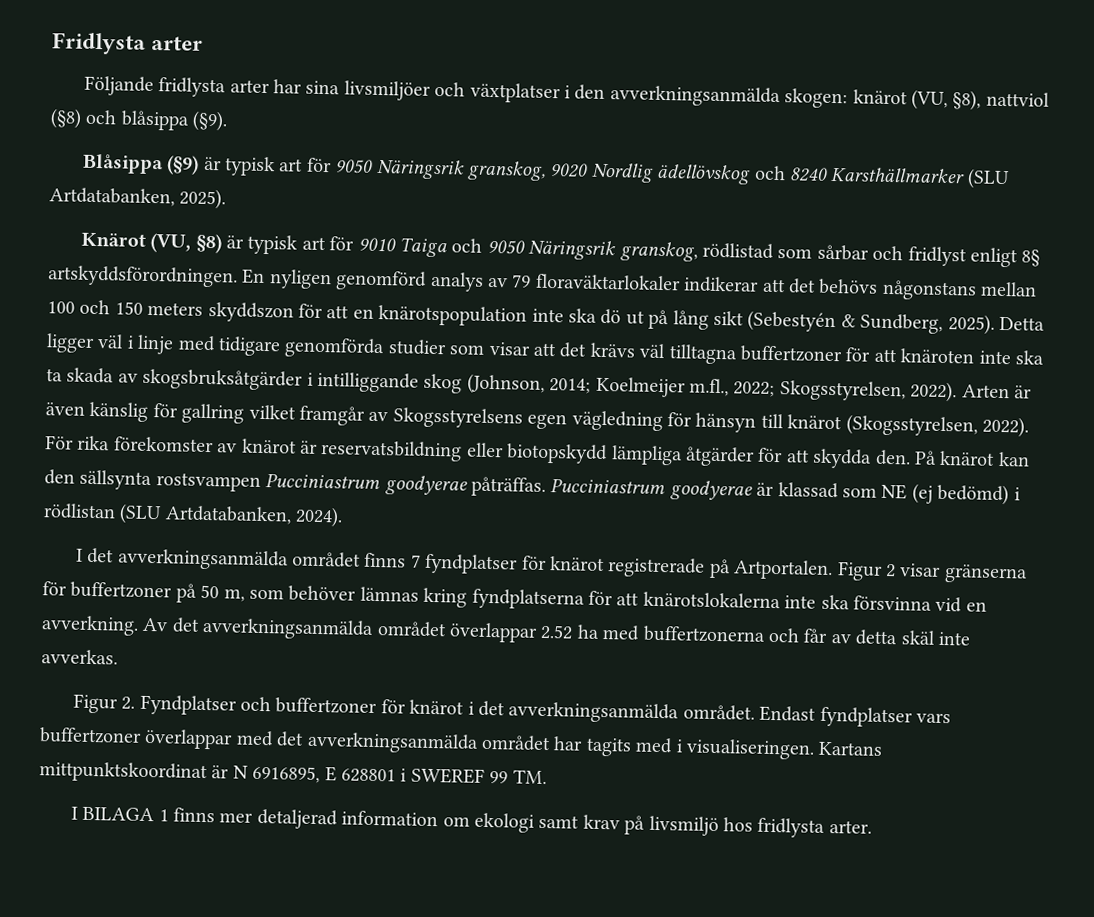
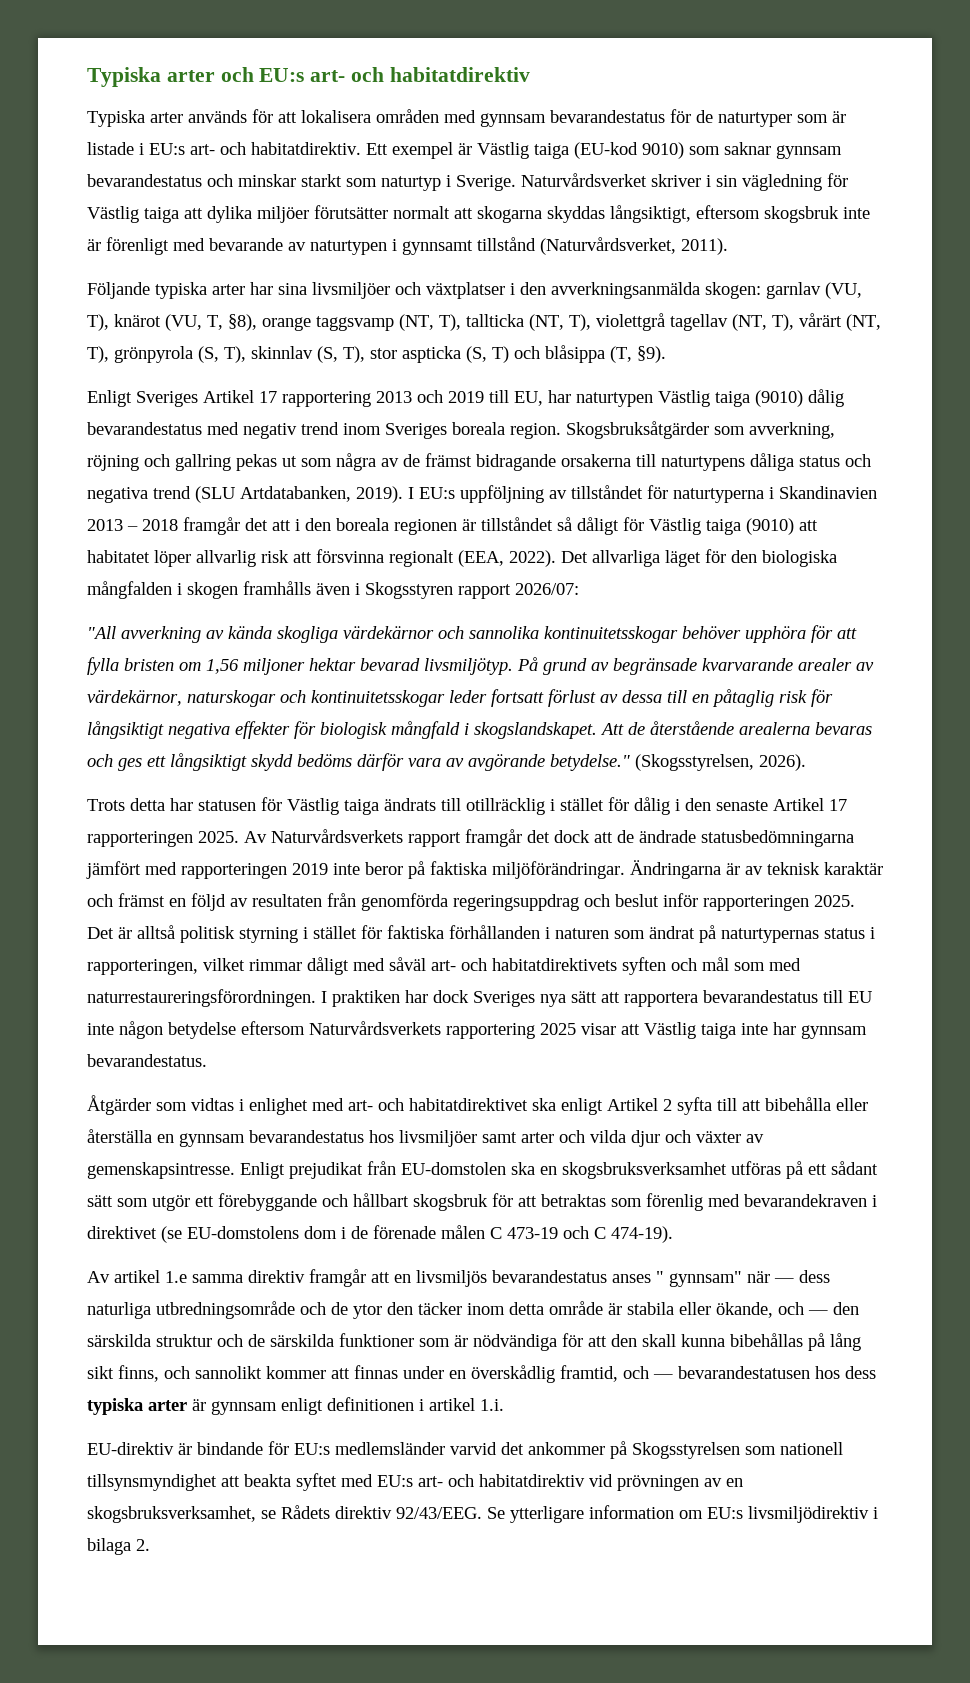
[52,32,204,55] Fridlysta arter -> [87,67,530,87] [87,109,846,127] [87,142,842,159] [87,173,848,191] [87,205,870,223] [87,237,728,255] Typiska arter och EU:s art- och habitatdirektiv // Typiska arter används för att lokalisera områden med gynnsam bevarandestatus för de naturtyper som är listade i EU:s art- och habitatdirektiv. Ett exempel är Västlig taiga (EU-kod 9010) som saknar gynnsam bevarandestatus och minskar starkt som naturtyp i Sverige. Naturvårdsverket skriver i sin vägledning för Västlig taiga att dylika miljöer förutsätter normalt att skogarna skyddas långsiktigt, eftersom skogsbruk inte är förenligt med bevarande av naturtypen i gynnsamt tillstånd (Naturvårdsverket, 2011).
[158,77,227,98] fridlysta -> [155,282,207,299] typiska
[852,89,1050,111] [50,108,229,132] [81,153,1010,190] [49,187,227,210] [80,232,1041,268] [47,265,1038,301] [47,299,1045,335] [46,333,1044,365] [46,367,1032,403] [45,401,1029,438] [45,435,1030,469] [44,469,1021,506] [43,503,344,528] [75,547,1028,584] [42,581,987,613] [41,615,970,646] [41,649,118,665] [72,693,952,728] [39,727,884,760] [39,761,547,785] [70,806,872,838] knärot (VU, §8), nattviol (§8) och blåsippa (§9). // Blåsippa (§9) är typisk art för 9050 Näringsrik granskog, 9020 Nordlig ädellövskog och 8240 Karsthällmarker (SLU Artdatabanken, 2025). // Knärot (VU, §8) är typisk art för 9010 Taiga och 9050 Näringsrik granskog, rödlistad som sårbar och fridlyst enligt 8§ artskyddsförordningen. En nyligen genomförd analys av 79 floraväktarlokaler indikerar att det behövs någonstans mellan 100 och 150 meters skyddszon för att en knärotspopulation inte ska dö ut på lång sikt (Sebestyén & Sundberg, 2025). Detta ligger väl i linje med tidigare genomförda studier som visar att det krävs väl tilltagna buffertzoner för att knäroten inte ska ta skada av skogsbruksåtgärder i intilliggande skog (Johnson, 2014; Koelmeijer m.fl., 2022; Skogsstyrelsen, 2022). Arten är även känslig för gallring vilket framgår av Skogsstyrelsens egen vägledning för hänsyn till knärot (Skogsstyrelsen, 2022). För rika förekomster av knärot är reservatsbildning eller biotopskydd lämpliga åtgärder för att skydda den. På knärot kan den sällsynta rostsvampen Pucciniastrum goodyerae påträffas. Pucciniastrum goodyerae är klassad som NE (ej bedömd) i rödlistan (SLU Artdatabanken, 2024). // I det avverkningsanmälda området finns 7 fyndplatser för knärot registrerade på Artportalen. Figur 2 visar gränserna för buffertzoner på 50 m, som behöver lämnas kring fyndplatserna för att knärotslokalerna inte ska försvinna vid en avverkning. Av det avverkningsanmälda området överlappar 2.52 ha med buffertzonerna och får av detta skäl inte avverkas. // Figur 2. Fyndplatser och buffertzoner för knärot i det avverkningsanmälda området. Endast fyndplatser vars buffertzoner överlappar med det avverkningsanmälda området har tagits med i visualiseringen. Kartans mittpunktskoordinat är N 6916895, E 628801 i SWEREF 99 TM. // I BILAGA 1 finns mer detaljerad information om ekologi samt krav på livsmiljö hos fridlysta arter. -> [766,282,862,299] [87,313,881,331] [87,345,666,363] [87,389,844,407] [87,421,835,439] [87,453,871,471] [87,485,877,503] [87,517,818,535] [87,549,837,567] [87,581,579,599] [87,625,857,643] [87,657,874,675] [87,689,833,707] [87,721,872,739] [87,753,806,771] [87,797,847,815] [87,829,854,847] [86,860,883,879] [87,893,855,911] [87,925,875,943] [87,957,801,975] [87,989,872,1007] [87,1021,867,1039] [87,1054,207,1067] [87,1095,868,1115] [87,1129,764,1147] [87,1161,878,1179] [87,1193,877,1211] [87,1225,673,1243] [87,1269,830,1287] [87,1301,859,1319] [87,1333,861,1351] [87,1365,876,1383] [87,1397,504,1415] [87,1441,843,1459] [87,1473,743,1491] [87,1505,878,1523] [87,1538,150,1555] garnlav (VU, T), knärot (VU, T, §8), orange taggsvamp (NT, T), tallticka (NT, T), violettgrå tagellav (NT, T), vårärt (NT, T), grönpyrola (S, T), skinnlav (S, T), stor aspticka (S, T) och blåsippa (T, §9). // Enligt Sveriges Artikel 17 rapportering 2013 och 2019 till EU, har naturtypen Västlig taiga (9010) dålig bevarandestatus med negativ trend inom Sveriges boreala region. Skogsbruksåtgärder som avverkning, röjning och gallring pekas ut som några av de främst bidragande orsakerna till naturtypens dåliga status och negativa trend (SLU Artdatabanken, 2019). I EU:s uppföljning av tillståndet för naturtyperna i Skandinavien 2013 – 2018 framgår det att i den boreala regionen är tillståndet så dåligt för Västlig taiga (9010) att habitatet löper allvarlig risk att försvinna regionalt (EEA, 2022). Det allvarliga läget för den biologiska mångfalden i skogen framhålls även i Skogsstyren rapport 2026/07: // "All avverkning av kända skogliga värdekärnor och sannolika kontinuitetsskogar behöver upphöra för att fylla bristen om 1,56 miljoner hektar bevarad livsmiljötyp. På grund av begränsade kvarvarande arealer av värdekärnor, naturskogar och kontinuitetsskogar leder fortsatt förlust av dessa till en påtaglig risk för långsiktigt negativa effekter för biologisk mångfald i skogslandskapet. Att de återstående arealerna bevaras och ges ett långsiktigt skydd bedöms därför vara av avgörande betydelse." (Skogsstyrelsen, 2026). // Trots detta har statusen för Västlig taiga ändrats till otillräcklig i stället för dålig i den senaste Artikel 17 rapporteringen 2025. Av Naturvårdsverkets rapport framgår det dock att de ändrade statusbedömningarna jämfört med rapporteringen 2019 inte beror på faktiska miljöförändringar. Ändringarna är av teknisk karaktär och främst en följd av resultaten från genomförda regeringsuppdrag och beslut inför rapporteringen 2025. Det är alltså politisk styrning i stället för faktiska förhållanden i naturen som ändrat på naturtypernas status i rapporteringen, vilket rimmar dåligt med såväl art- och habitatdirektivets syften och mål som med naturrestaureringsförordningen. I praktiken har dock Sveriges nya sätt att rapportera bevarandestatus till EU inte någon betydelse eftersom Naturvårdsverkets rapportering 2025 visar att Västlig taiga inte har gynnsam bevarandestatus. // Åtgärder som vidtas i enlighet med art- och habitatdirektivet ska enligt Artikel 2 syfta till att bibehålla eller återställa en gynnsam bevarandestatus hos livsmiljöer samt arter och vilda djur och växter av gemenskapsintresse. Enligt prejudikat från EU-domstolen ska en skogsbruksverksamhet utföras på ett sådant sätt som utgör ett förebyggande och hållbart skogsbruk för att betraktas som förenlig med bevarandekraven i direktivet (se EU-domstolens dom i de förenade målen C 473-19 och C 474-19). // Av artikel 1.e samma direktiv framgår att en livsmiljös bevarandestatus anses " gynnsam" när — dess naturliga utbredningsområde och de ytor den täcker inom detta område är stabila eller ökande, och — den särskilda struktur och de särskilda funktioner som är nödvändiga för att den skall kunna bibehållas på lång sikt finns, och sannolikt kommer att finnas under en överskådlig framtid, och — bevarandestatusen hos dess typiska arter är gynnsam enligt definitionen i artikel 1.i. // EU-direktiv är bindande för EU:s medlemsländer varvid det ankommer på Skogsstyrelsen som nationell tillsynsmyndighet att beakta syftet med EU:s art- och habitatdirektiv vid prövningen av en skogsbruksverksamhet, se Rådets direktiv 92/43/EEG. Se ytterligare information om EU:s livsmiljödirektiv i bilaga 2.

